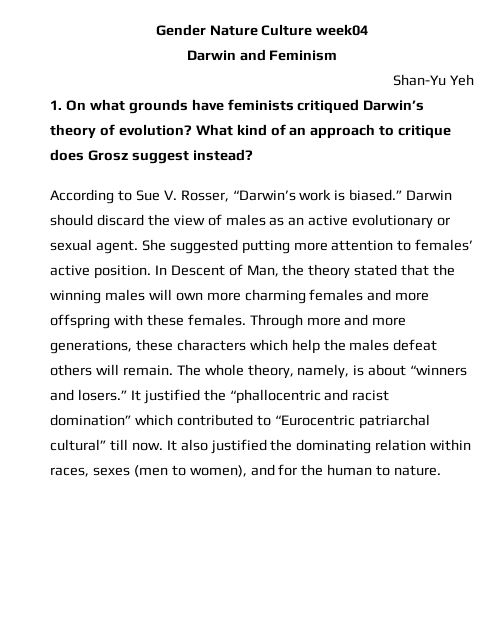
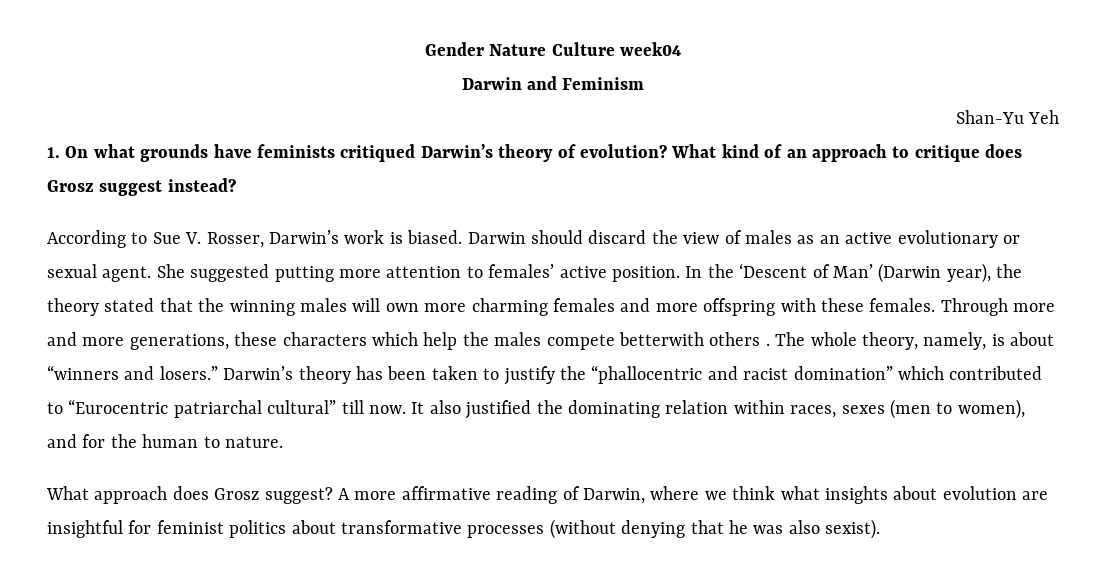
[232,190,296,201] “Darwin’s -> [269,230,339,244] Darwin’s
[349,189,403,201] biased.” -> [407,230,463,244] biased.
[170,264,279,277] Descent of Man, -> [707,263,991,283] the ‘Descent of Man’ (Darwin year),
[393,339,438,351] [50,364,173,376] defeat others will remain. -> [546,332,770,350] compete betterwith others .
[130,389,200,404] It justified -> [223,366,555,385] Darwin’s theory has been taken to justify
(442, 470) none -> [46,486,1049,504] [47,519,881,539] // What approach does Grosz suggest? A more affirmative reading of Darwin, where we think what insights about evolution are insightful for feminist politics about transformative processes (without denying that he was also sexist).

